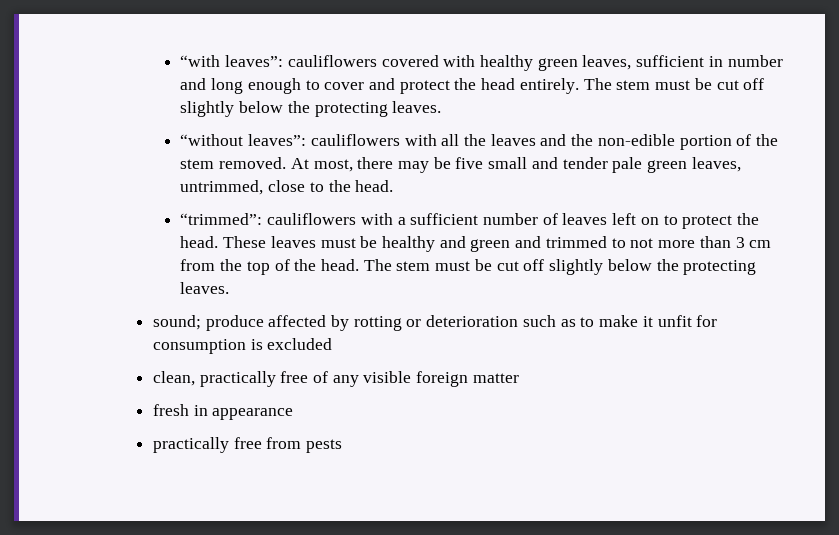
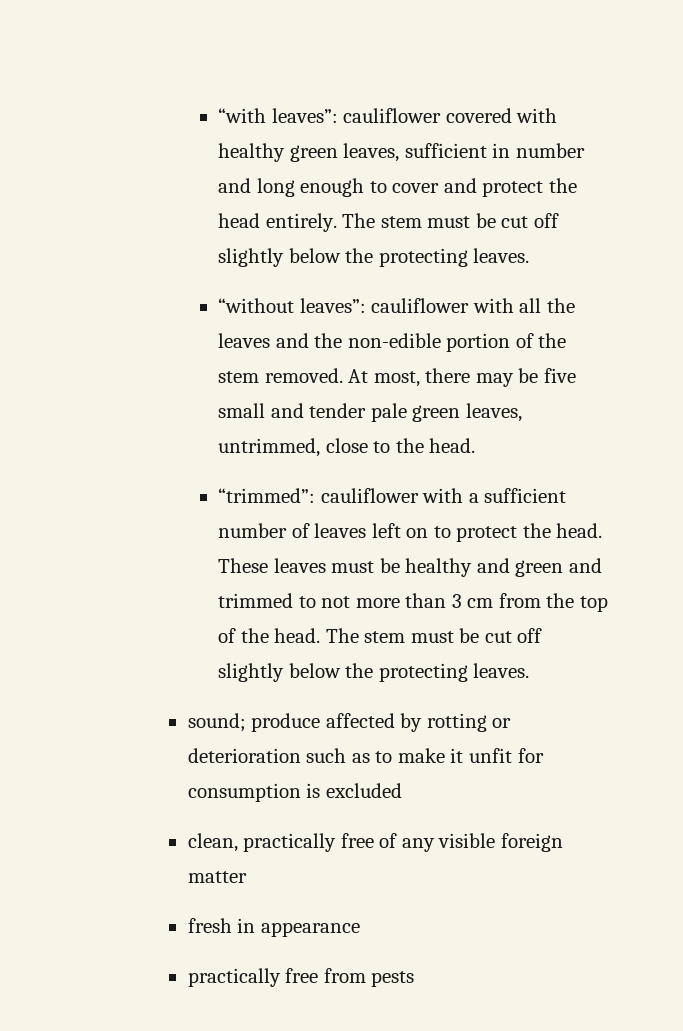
[287,55,377,67] cauliflowers -> [343,108,442,123] cauliflower
[310,134,400,146] cauliflowers -> [371,298,470,313] cauliflower
[267,213,357,225] cauliflowers -> [320,488,419,503] cauliflower

